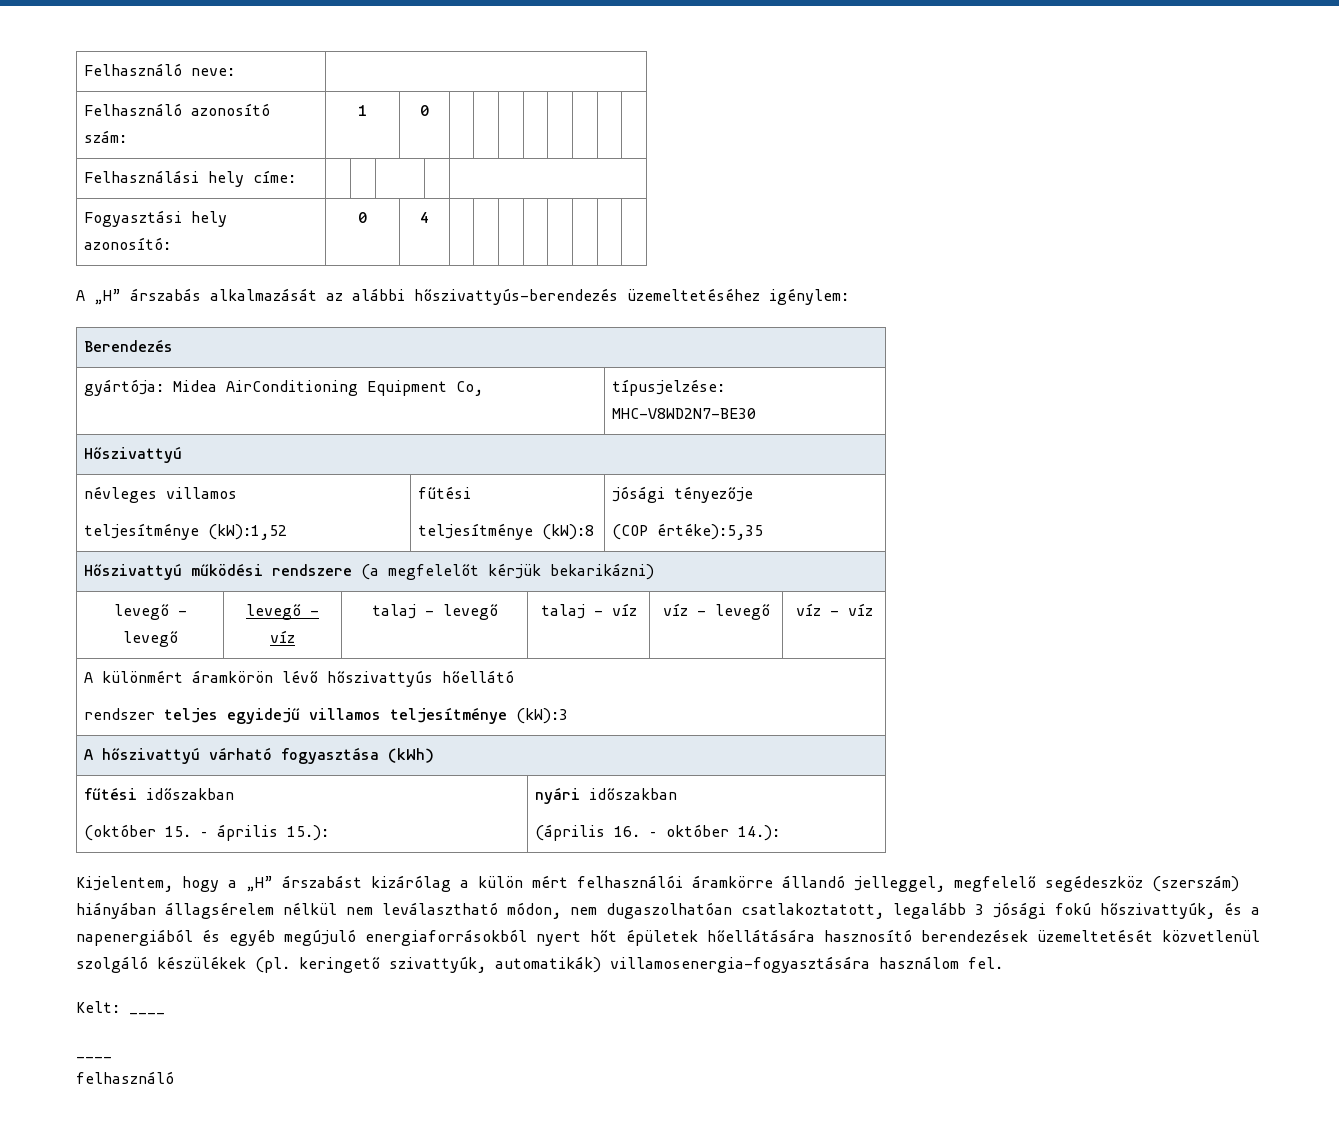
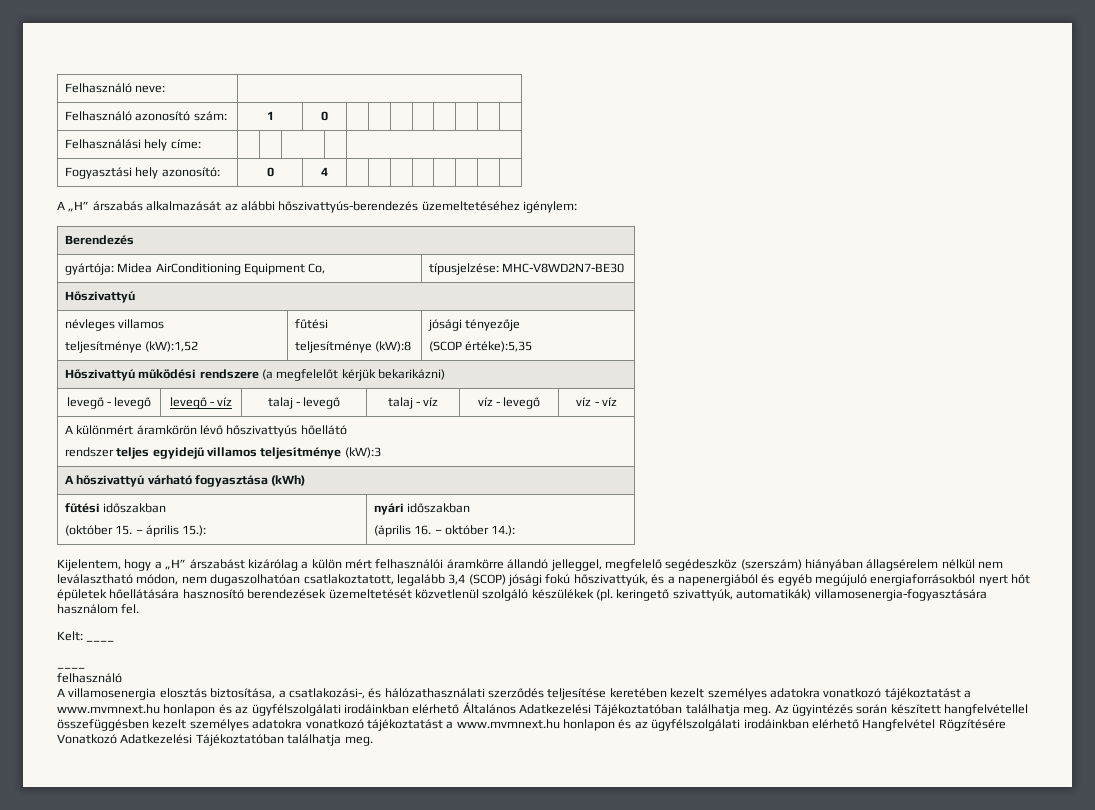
[612,524,649,540] (COP -> [428,341,462,352] (SCOP
[975,904,984,915] 3 -> [448,574,506,585] 3,4 (SCOP)
(174, 1077) none -> [57,688,971,700] [57,702,1028,716] [57,719,1006,731] [57,734,373,746] // A villamosenergia elosztás biztosítása, a csatlakozási-, és hálózathasználati szerződés teljesítése keretében kezelt személyes adatokra vonatkozó tájékoztatást a www.mvmnext.hu honlapon és az ügyfélszolgálati irodáinkban elérhető Általános Adatkezelési Tájékoztatóban találhatja meg. Az ügyintézés során készített hangfelvétellel összefüggésben kezelt személyes adatokra vonatkozó tájékoztatást a www.mvmnext.hu honlapon és az ügyfélszolgálati irodáinkban elérhető Hangfelvétel Rögzítésére Vonatkozó Adatkezelési Tájékoztatóban találhatja meg.

